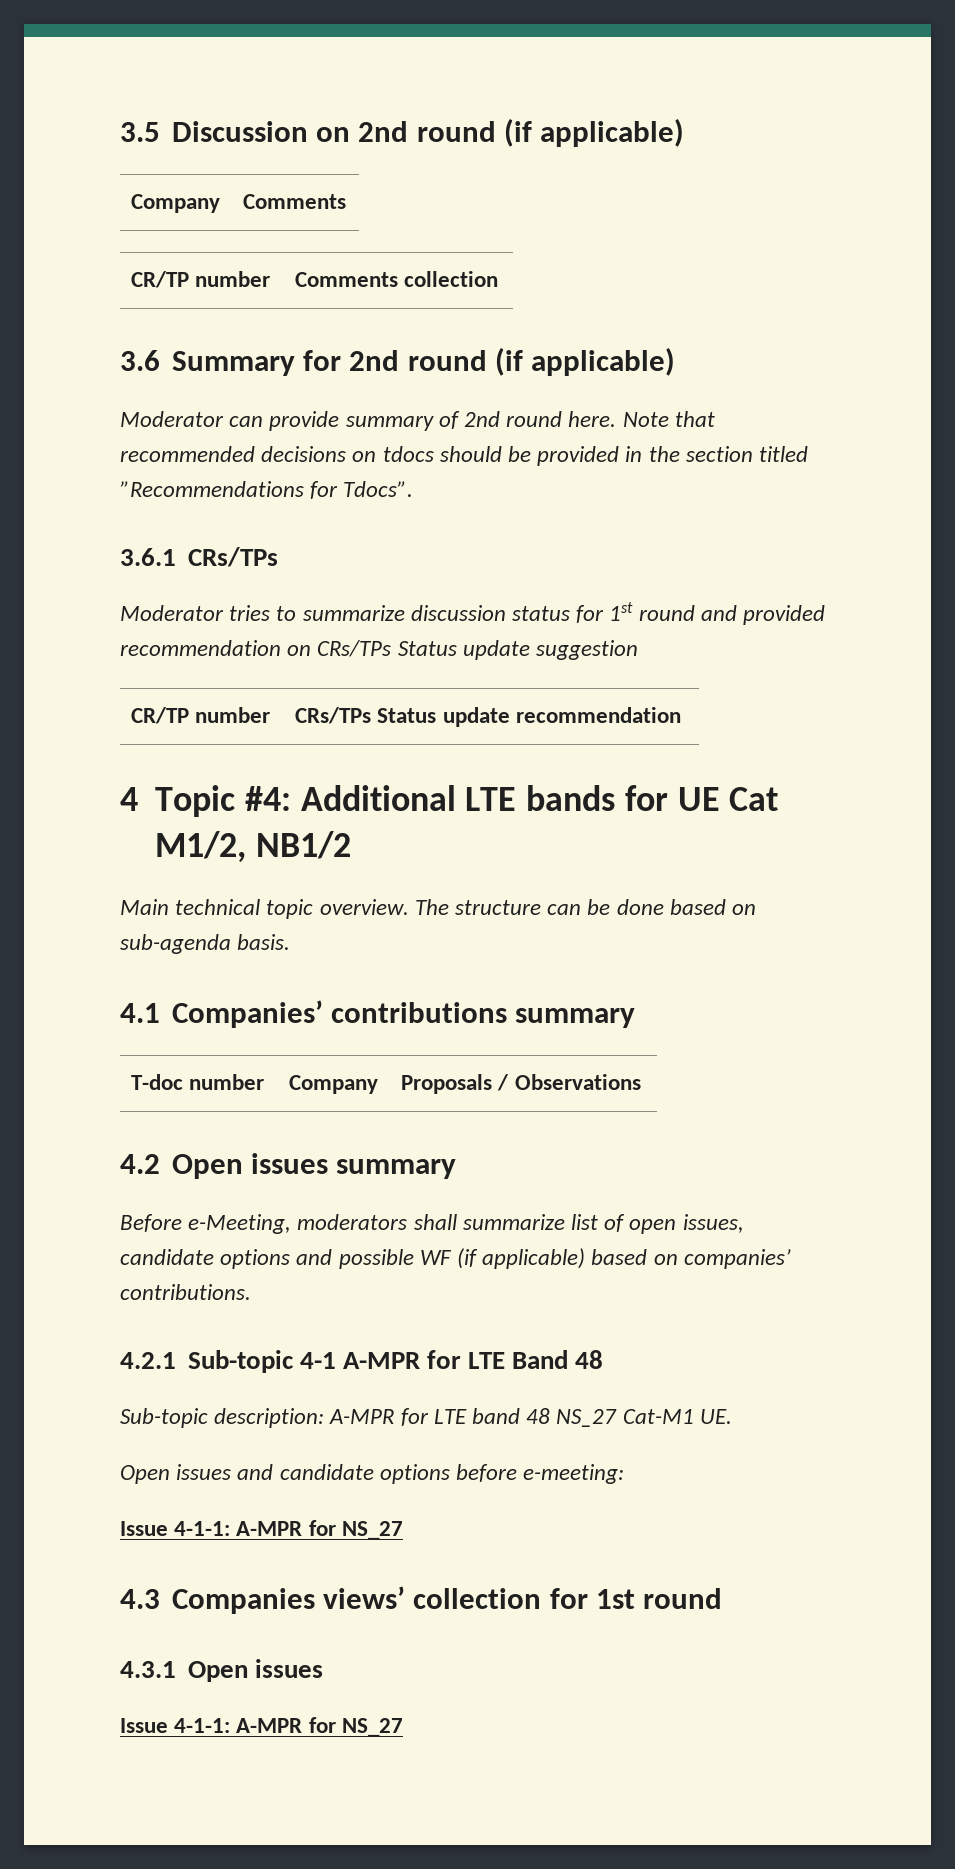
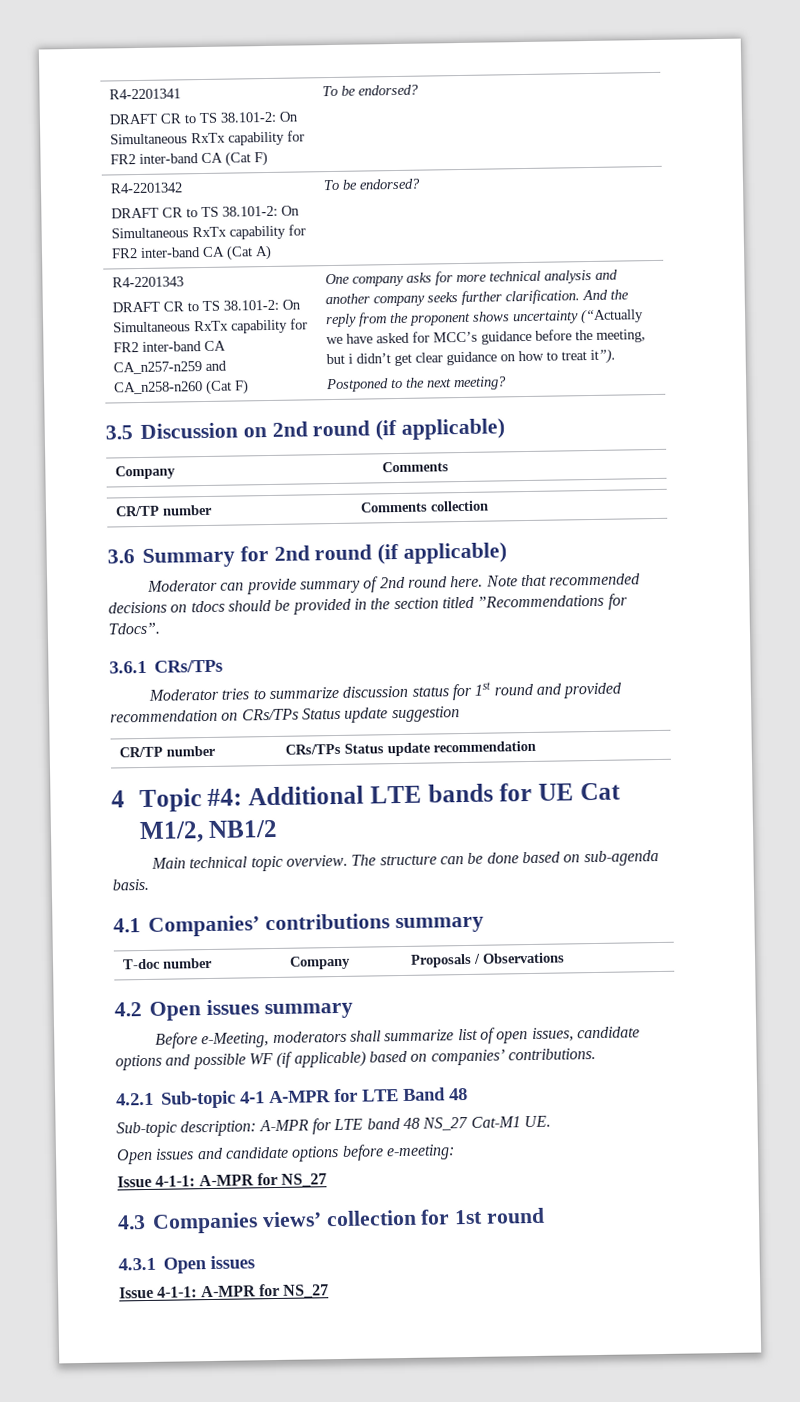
(120, 132) none -> [108,88,181,100] [108,111,298,125] [109,130,305,146] [109,150,268,167] [321,84,419,97] [109,182,183,194] [110,205,300,219] [110,224,306,240] [110,244,272,261] [322,178,421,191] [111,276,184,288] [111,299,301,313] [112,318,308,334] [112,340,226,353] [112,360,227,375] [113,379,249,395] [324,269,618,287] [324,289,629,307] [324,308,644,328] [325,329,646,345] [325,348,616,367] [324,376,507,393] R4-2201341 // DRAFT CR to TS 38.101-2: On Simultaneous RxTx capability for FR2 inter-band CA (Cat F) | To be endorsed? // R4-2201342 // DRAFT CR to TS 38.101-2: On Simultaneous RxTx capability for FR2 inter-band CA (Cat A) | To be endorsed? // R4-2201343 // DRAFT CR to TS 38.101-2: On Simultaneous RxTx capability for FR2 inter-band CA CA_n257-n259 and CA_n258-n260 (Cat F) | One company asks for more technical analysis and another company seeks further clarification. And the reply from the proponent shows uncertainty (“Actually we have asked for MCC’s guidance before the meeting, but i didn’t get clear guidance on how to treat it”). // Postponed to the next meeting? //

